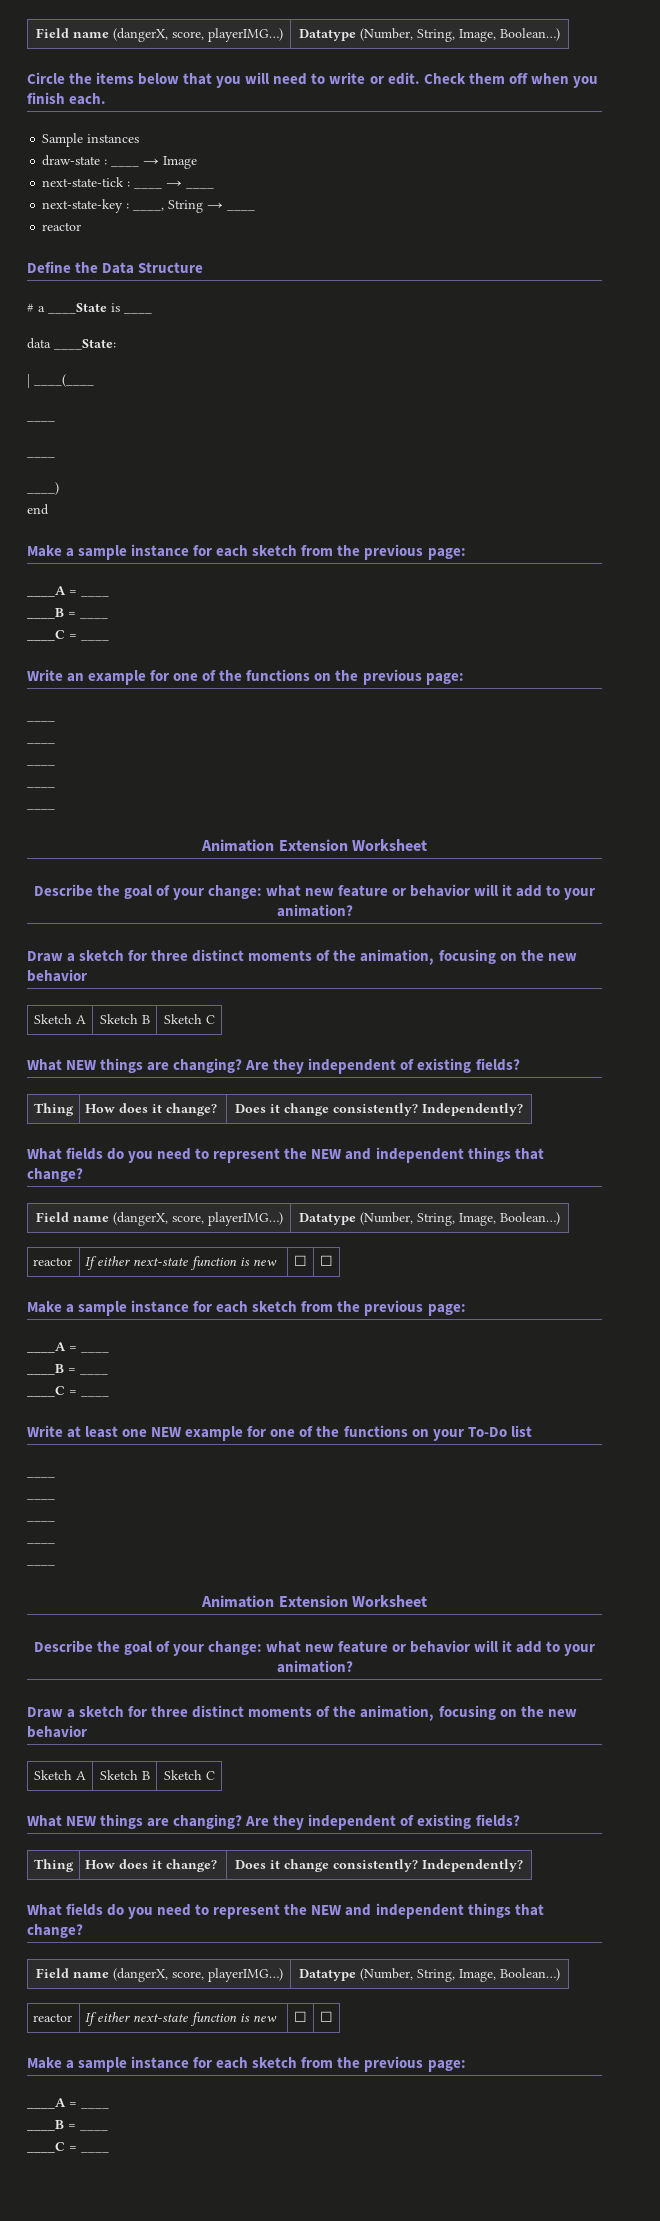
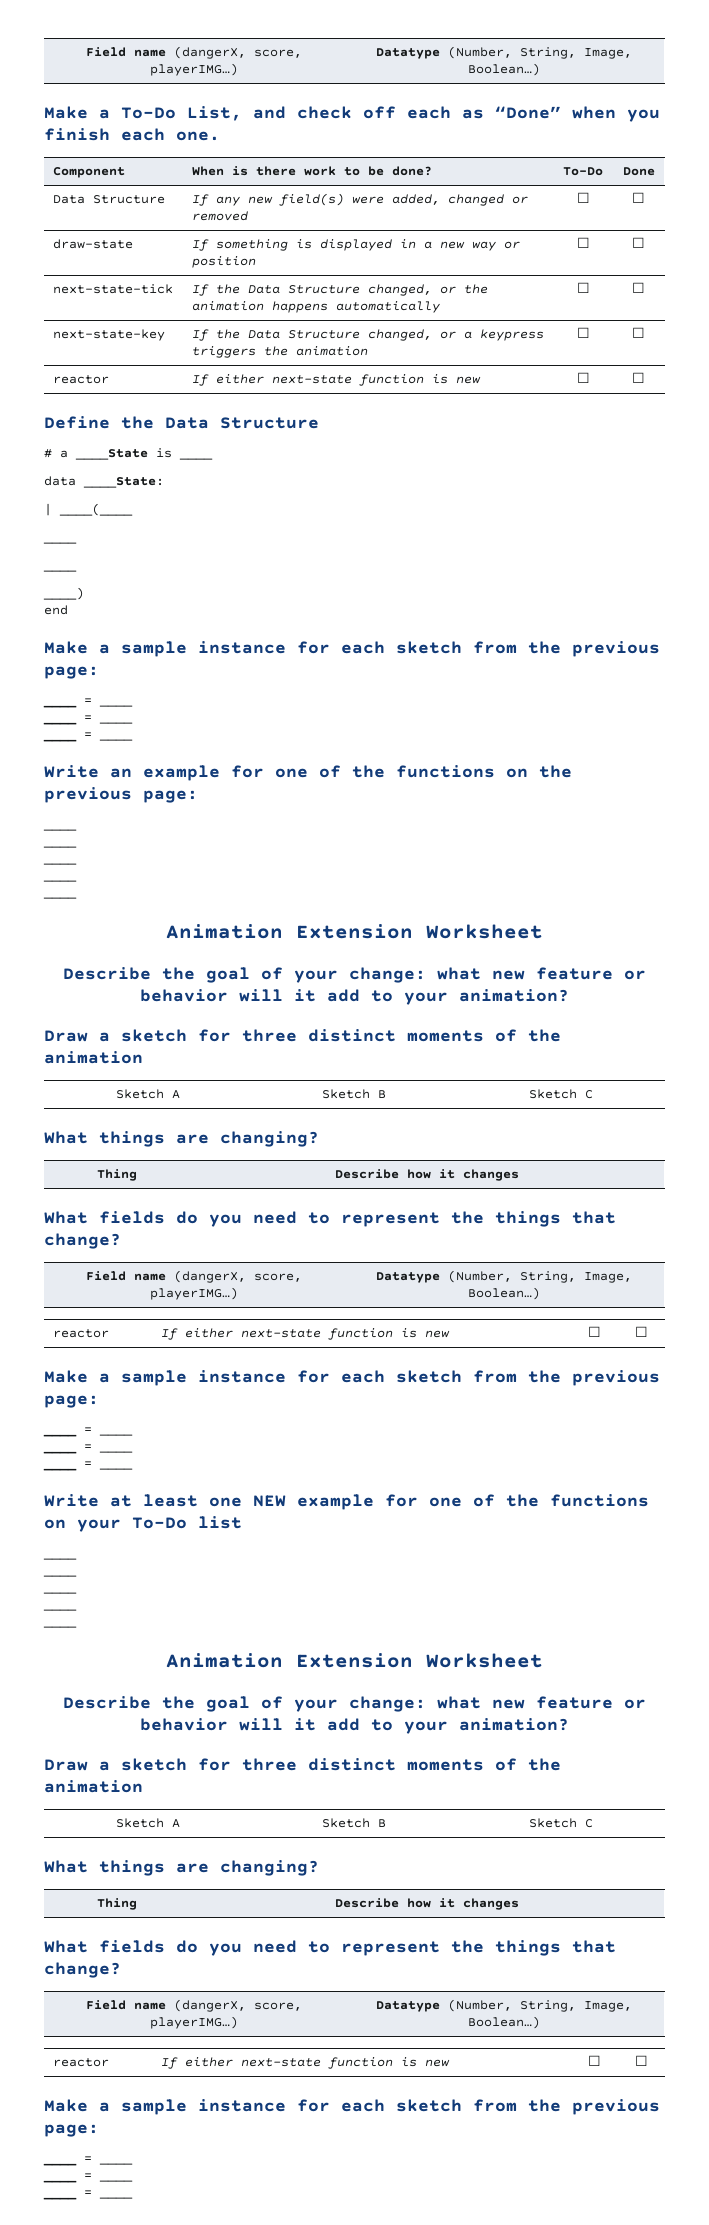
[27,72,598,88] [27,92,107,105] [42,133,140,147] [42,155,108,166] [111,165,140,167] [143,156,198,169] [42,177,131,187] [134,187,163,189] [166,180,183,187] [186,187,215,189] [42,199,224,213] [227,209,256,211] [42,222,82,231] Circle the items below that you will need to write or edit. Check them off when you finish each. // Sample instances // draw-state : ____ → Image // next-state-tick : ____ → ____ // next-state-key : ____, String → ____ // reactor -> [44,106,660,122] [44,128,220,141] [53,167,126,178] [192,166,433,176] [563,167,603,176] [622,167,655,176] [53,195,166,204] [192,193,529,206] [192,211,249,221] [576,192,590,203] [632,192,645,203] [53,239,134,249] [192,239,521,251] [192,256,257,268] [576,237,590,248] [632,237,645,248] [53,284,174,294] [192,284,489,296] [192,301,441,313] [576,282,590,293] [632,282,645,293] [53,329,166,341] [192,329,545,341] [192,346,369,358] [576,327,590,338] [632,327,645,338] [53,375,110,384] [192,374,482,386] [576,372,590,383] [632,372,645,383] Make a To-Do List, and check off each as “Done” when you finish each one. // Component | When is there work to be done? | To-Do | Done // Data Structure | If any new field(s) were added, changed or removed | ☐ | ☐ // draw-state | If something is displayed in a new way or position | ☐ | ☐ // next-state-tick | If the Data Structure changed, or the animation happens automatically | ☐ | ☐ // next-state-key | If the Data Structure changed, or a keypress triggers the animation | ☐ | ☐ // reactor | If either next-state function is new | ☐ | ☐
[27,586,77,597] [81,595,109,597] [27,608,76,619] [80,617,108,619] [27,630,65,641] ____A = ____ // ____B = ____ // ____C -> [43,704,77,708] [84,698,92,704] [99,704,133,707] [43,721,77,725] [84,715,92,721] [99,721,133,724] [43,738,77,742] ____ = ____ // ____ = ____ // ____
[360,949,577,965] [27,969,87,982] [34,1014,86,1024] [99,1014,150,1024] [163,1014,215,1024] [27,1058,520,1074] [34,1103,74,1116] [85,1103,218,1116] [235,1103,523,1116] [27,1147,464,1163] animation, focusing on the new behavior // Sketch A | Sketch B | Sketch C // What NEW things are changing? Are they independent of existing fields? // Thing | How does it change? | Does it change consistently? Independently? // What fields do you need to represent the NEW and independent -> [44,1051,143,1064] [115,1089,180,1099] [322,1089,386,1099] [529,1089,593,1099] [44,1131,319,1147] [97,1169,137,1181] [335,1169,519,1181] [44,1211,484,1227] animation // Sketch A | Sketch B | Sketch C // What things are changing? // Thing | Describe how it changes // What fields do you need to represent the
[27,1342,77,1353] [81,1351,109,1353] [27,1364,76,1375] [80,1373,108,1375] [27,1386,65,1397] ____A = ____ // ____B = ____ // ____C -> [43,1433,77,1437] [84,1427,92,1433] [99,1433,133,1436] [43,1450,77,1454] [84,1444,92,1450] [99,1450,133,1453] [43,1467,77,1471] ____ = ____ // ____ = ____ // ____
[360,1705,577,1721] [27,1725,87,1738] [34,1770,86,1780] [99,1770,150,1780] [163,1770,215,1780] [27,1814,520,1830] [34,1859,74,1872] [85,1859,218,1872] [235,1859,523,1872] [27,1903,464,1919] animation, focusing on the new behavior // Sketch A | Sketch B | Sketch C // What NEW things are changing? Are they independent of existing fields? // Thing | How does it change? | Does it change consistently? Independently? // What fields do you need to represent the NEW and independent -> [44,1780,143,1793] [115,1818,180,1828] [322,1818,386,1828] [529,1818,593,1828] [44,1860,319,1876] [97,1898,137,1910] [335,1898,519,1910] [44,1940,484,1956] animation // Sketch A | Sketch B | Sketch C // What things are changing? // Thing | Describe how it changes // What fields do you need to represent the
[27,2098,77,2109] [81,2107,109,2109] [27,2120,76,2131] [80,2129,108,2131] [27,2142,65,2153] ____A = ____ // ____B = ____ // ____C -> [43,2162,77,2166] [84,2156,92,2162] [99,2162,133,2165] [43,2179,77,2183] [84,2173,92,2179] [99,2179,133,2182] [43,2196,77,2200] ____ = ____ // ____ = ____ // ____

